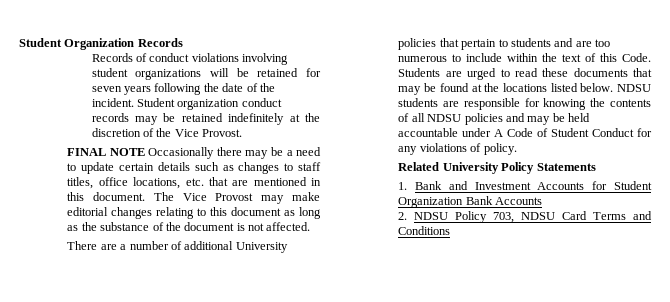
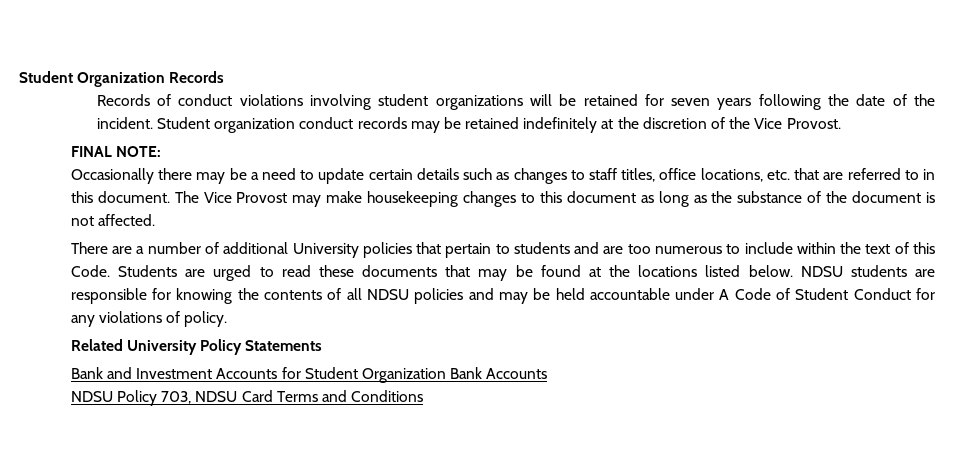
[109,148,145,156] NOTE -> [116,146,162,157] NOTE: //
[253,177,307,186] mentioned -> [847,168,919,180] referred to
[67,207,195,219] editorial changes relating -> [367,191,517,207] housekeeping changes
[398,182,408,190] 1. -> (323, 345) none
[398,212,408,220] 2. -> (548, 373) none

